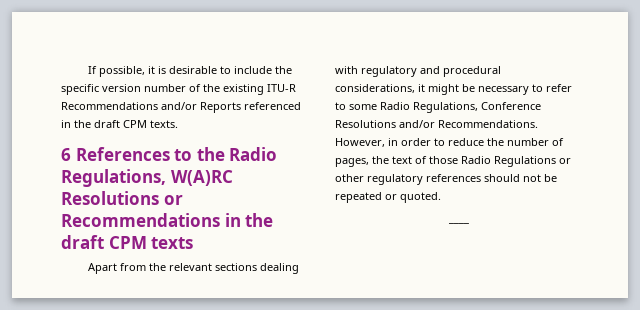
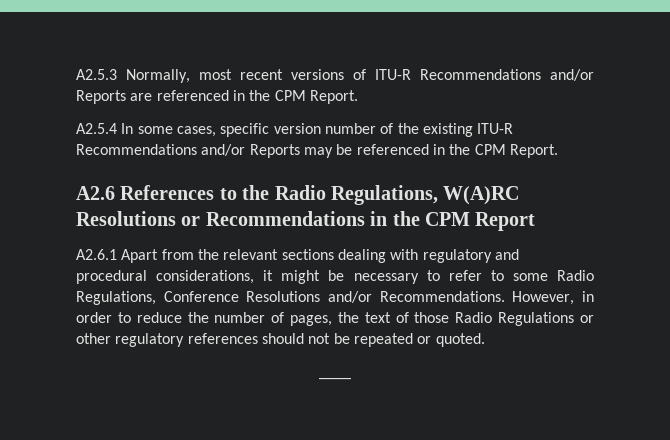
[87,66,292,77] If possible, it is desirable to include the -> [76,69,594,83] [76,90,358,104] [76,123,216,137] A2.5.3 Normally, most recent versions of ITU-R Recommendations and/or Reports are referenced in the CPM Report. // A2.5.4 In some cases,
[244,102,301,110] [61,120,178,128] [61,148,71,161] referenced in the draft CPM texts. // 6 -> [303,144,558,158] [76,186,115,200] may be referenced in the CPM Report. // A2.6
[61,235,194,249] draft CPM texts // -> [424,212,536,231] [76,249,117,260] CPM Report // A2.6.1

